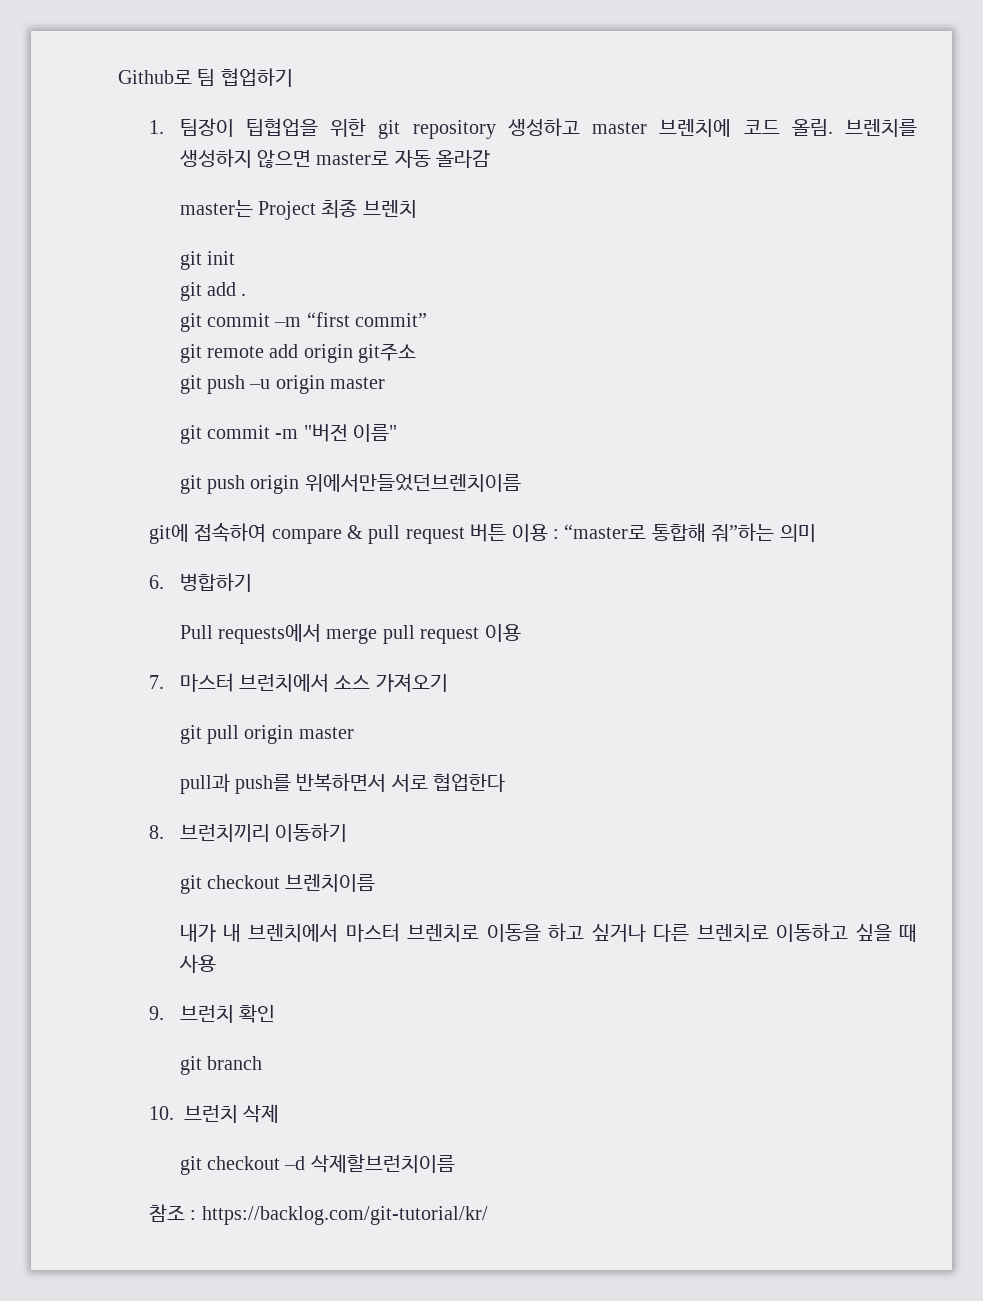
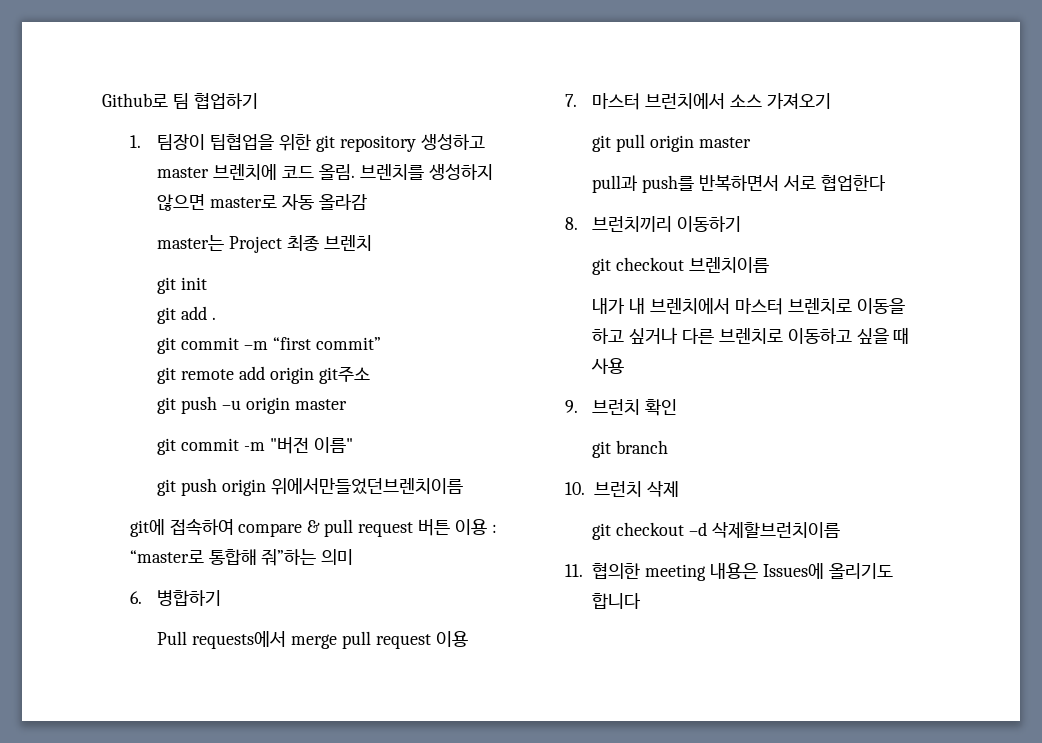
[148,1204,488,1225] 참조 : https://backlog.com/git-tutorial/kr/ -> [564,562,893,581] [592,593,642,609] 11. 협의한 meeting 내용은 Issues에 올리기도 합니다

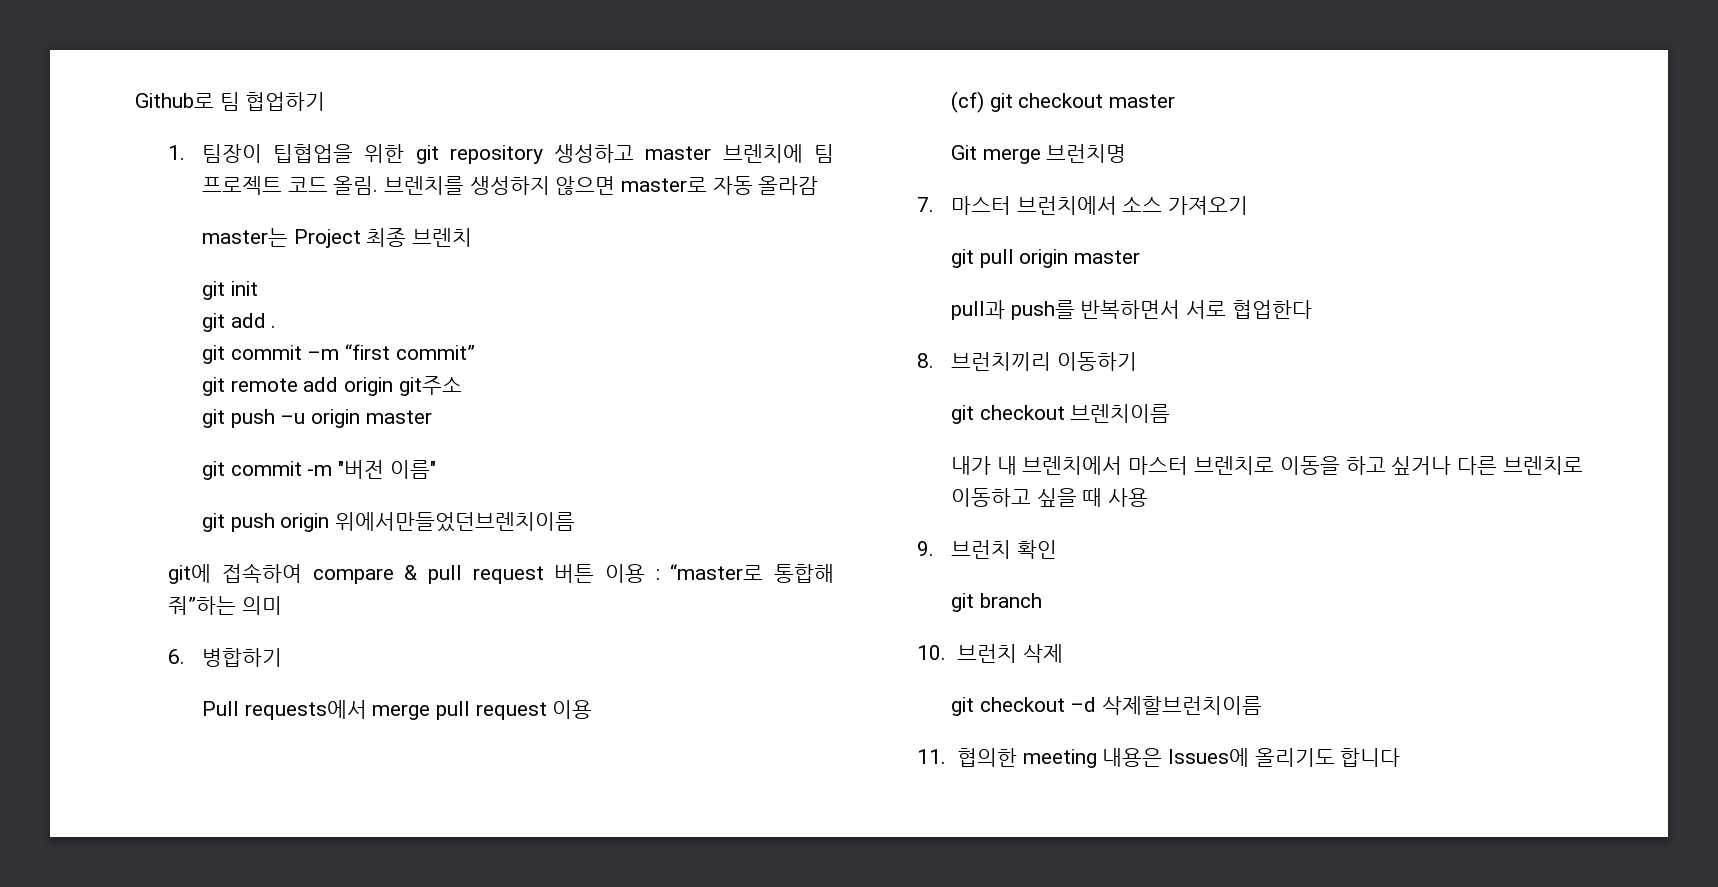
(278, 172) none -> [814,144,834,163] [201,176,282,195] 팀 프로젝트
(468, 639) none -> [950,91,1175,113] [950,144,1127,164] // (cf) git checkout master // Git merge 브런치명

